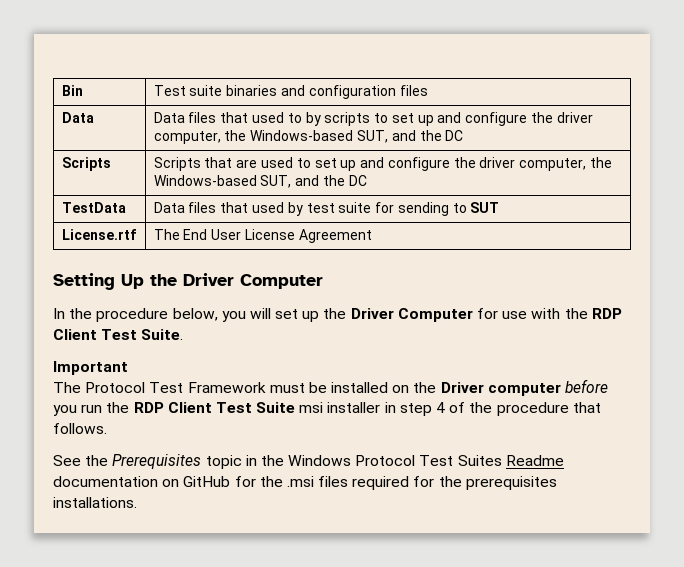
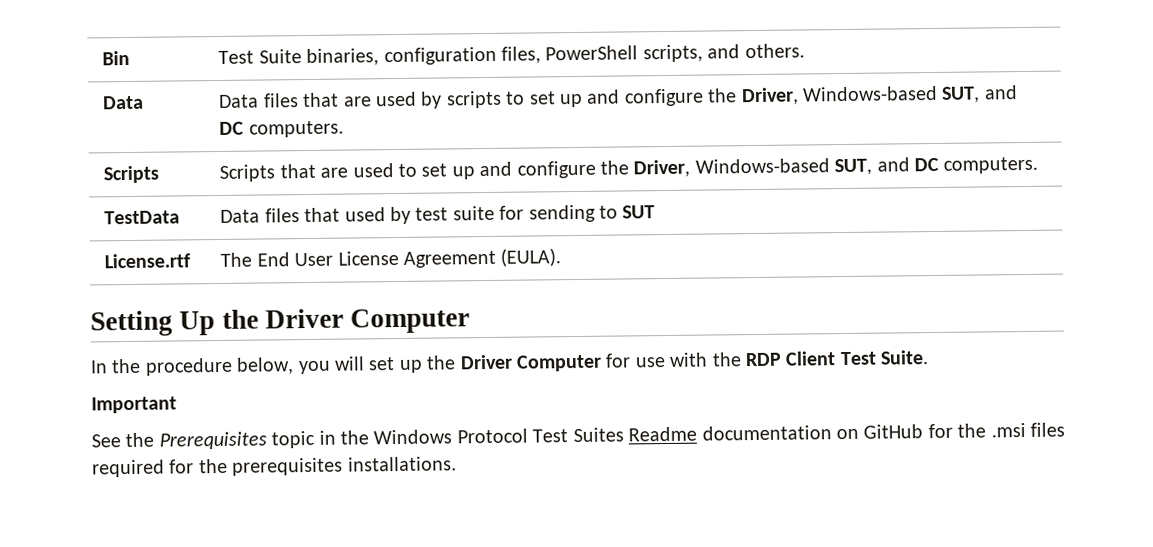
[189,85,428,99] suite binaries and configuration files -> [258,43,805,67] Suite binaries, configuration files, PowerShell scripts, and others.
[252,112,302,123] used to -> [343,91,418,107] are used
[556,112,593,123] [153,130,464,144] driver computer, the Windows-based SUT, and the DC -> [740,85,1018,106] [219,120,344,138] Driver, Windows-based SUT, and DC computers.
[479,157,613,171] [153,175,367,188] driver computer, the Windows-based SUT, and the DC -> [633,156,1039,178] Driver, Windows-based SUT, and DC computers.
(372, 236) none -> [500,248,562,267] (EULA).
[53,379,609,396] [53,402,601,416] [53,423,107,434] // The Protocol Test Framework must be installed on the Driver computer before you run the RDP Client Test Suite msi installer in step 4 of the procedure that follows. -> (177, 405) none

